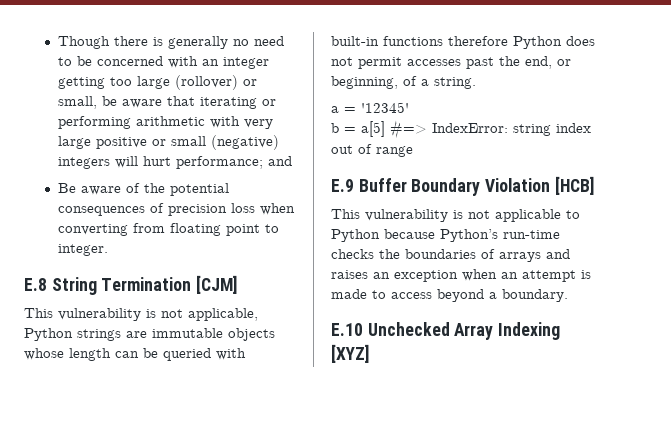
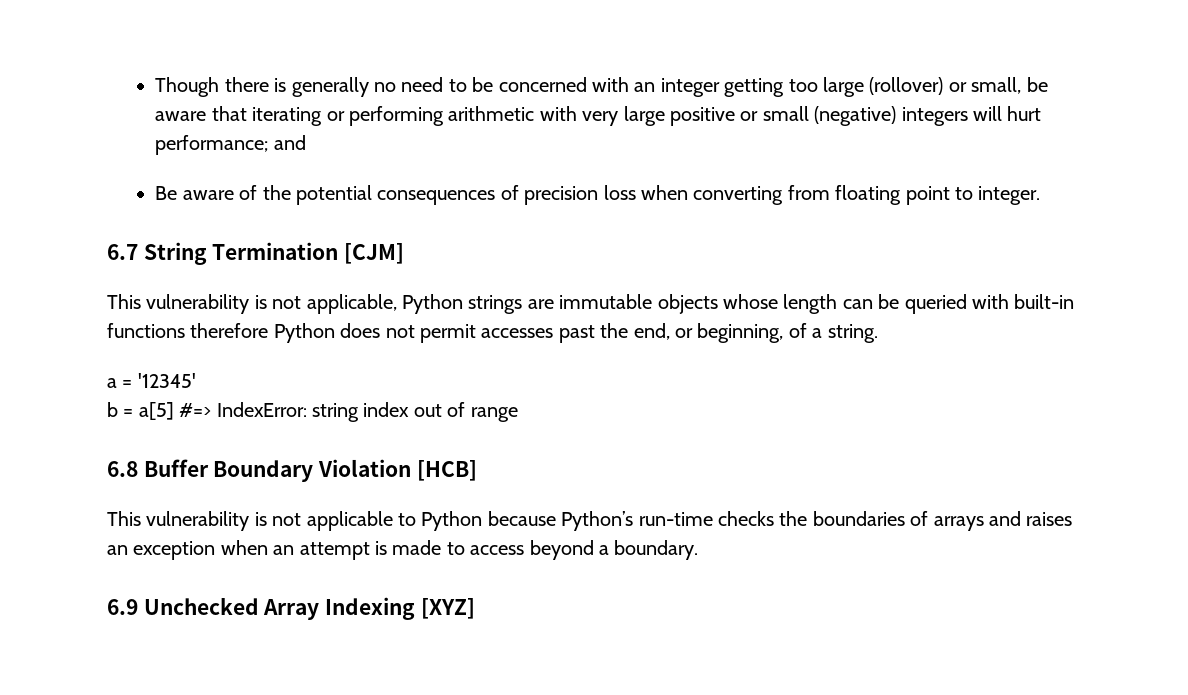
[24,278,47,291] E.8 -> [107,244,138,260] 6.7
[331,179,354,192] E.9 -> [107,461,138,477] 6.8
[331,323,363,336] E.10 -> [107,599,138,615] 6.9

